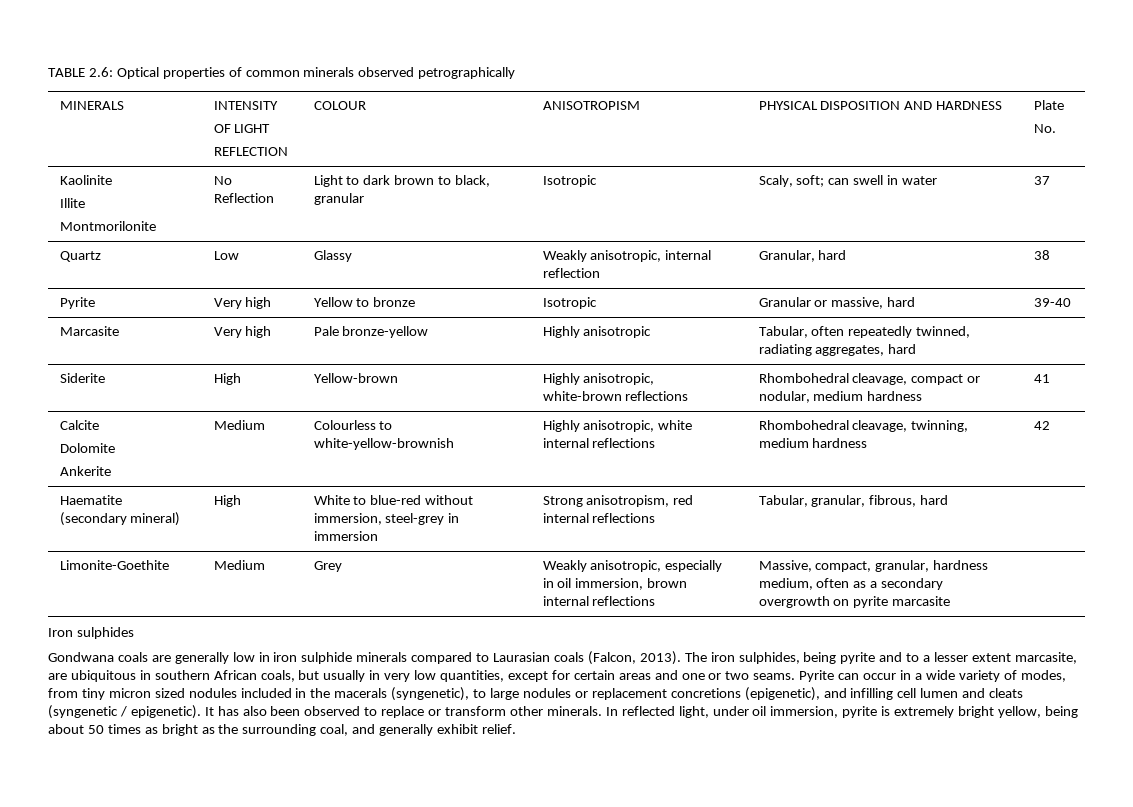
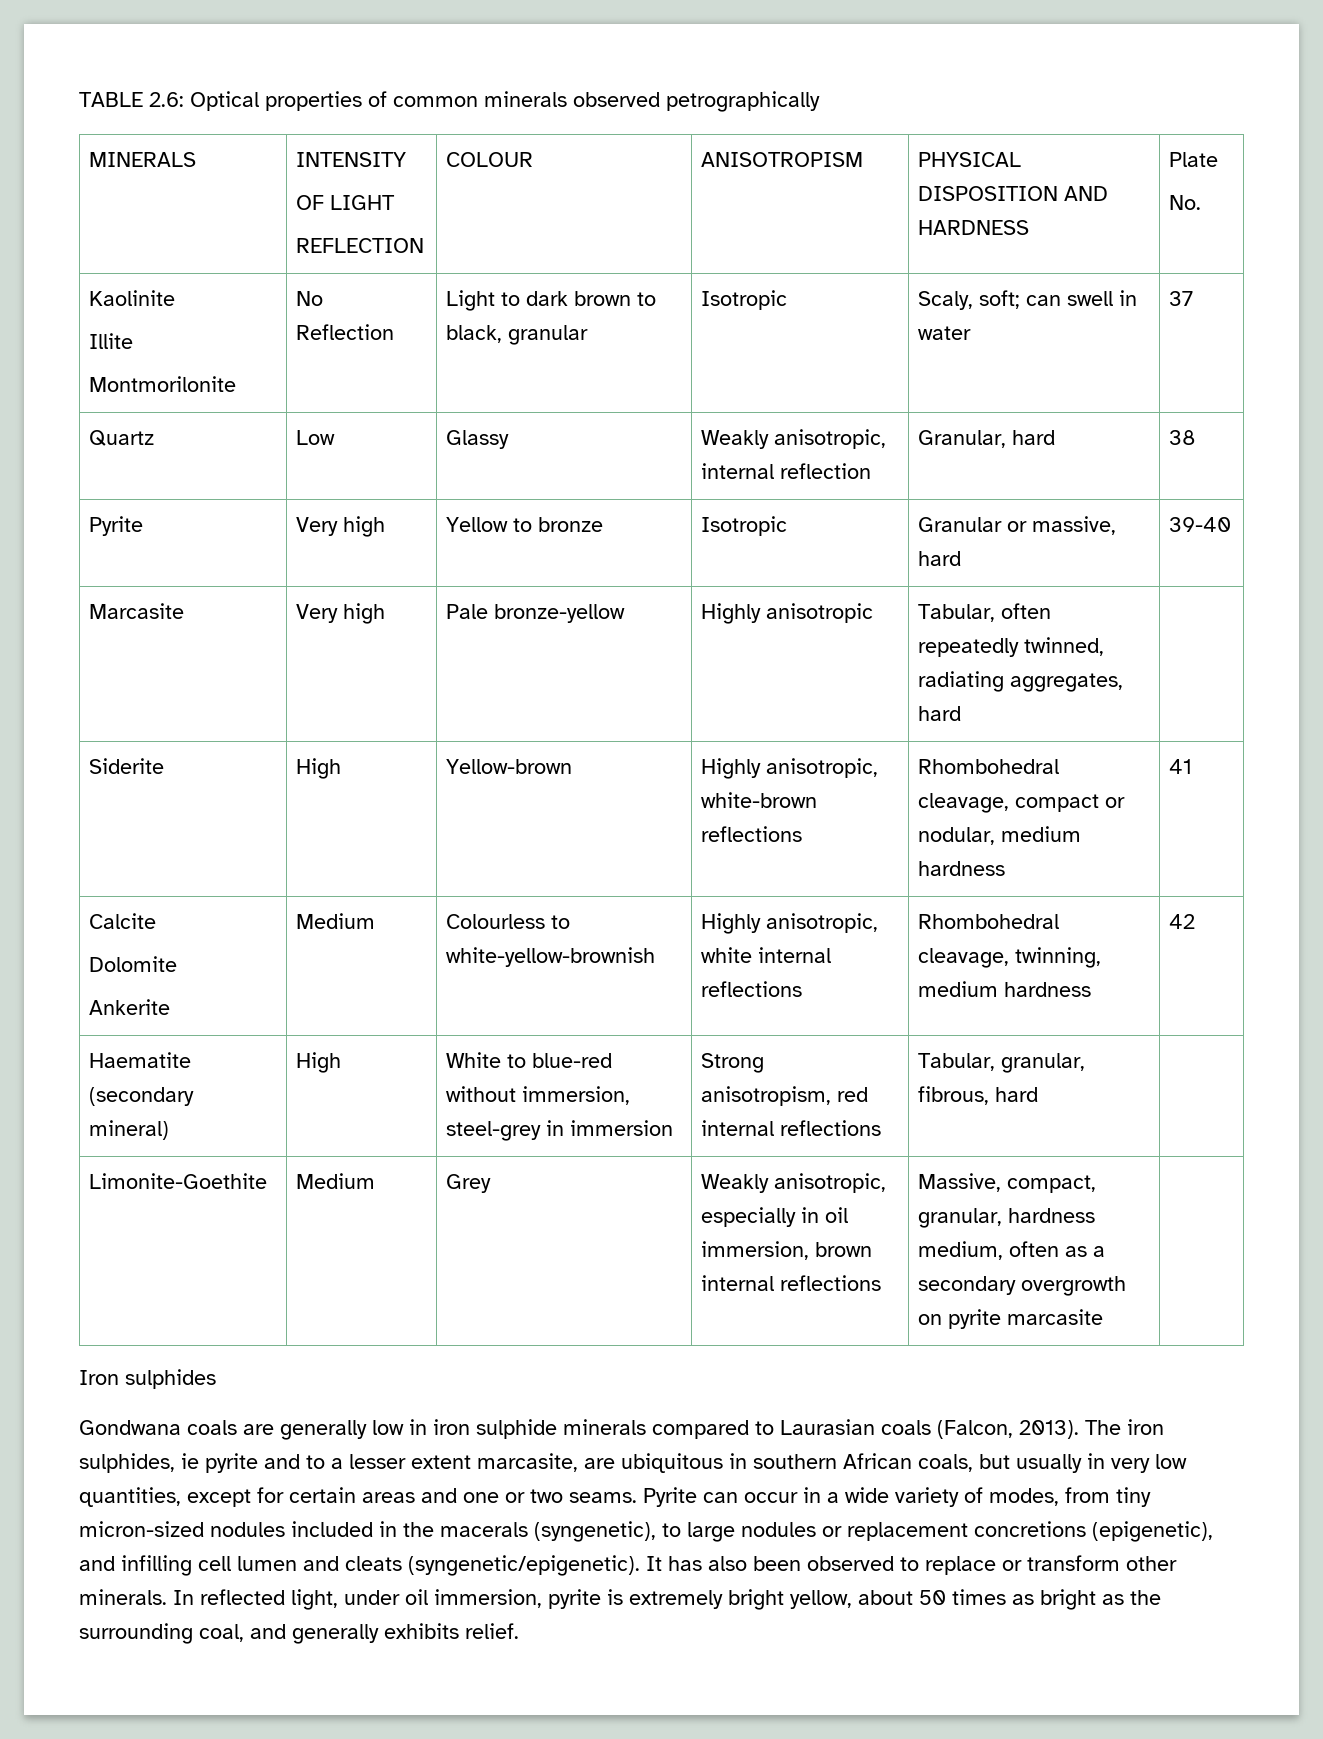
[803,652,837,664] being -> [181,1453,199,1469] ie
[108,688,185,698] micron sized -> [79,1521,204,1537] micron-sized
[48,705,201,719] (syngenetic / epigenetic). -> [408,1555,640,1576] (syngenetic/epigenetic).
[1044,706,1078,718] being -> (852, 1599) none
[437,724,479,734] exhibit -> [384,1623,459,1639] exhibits

